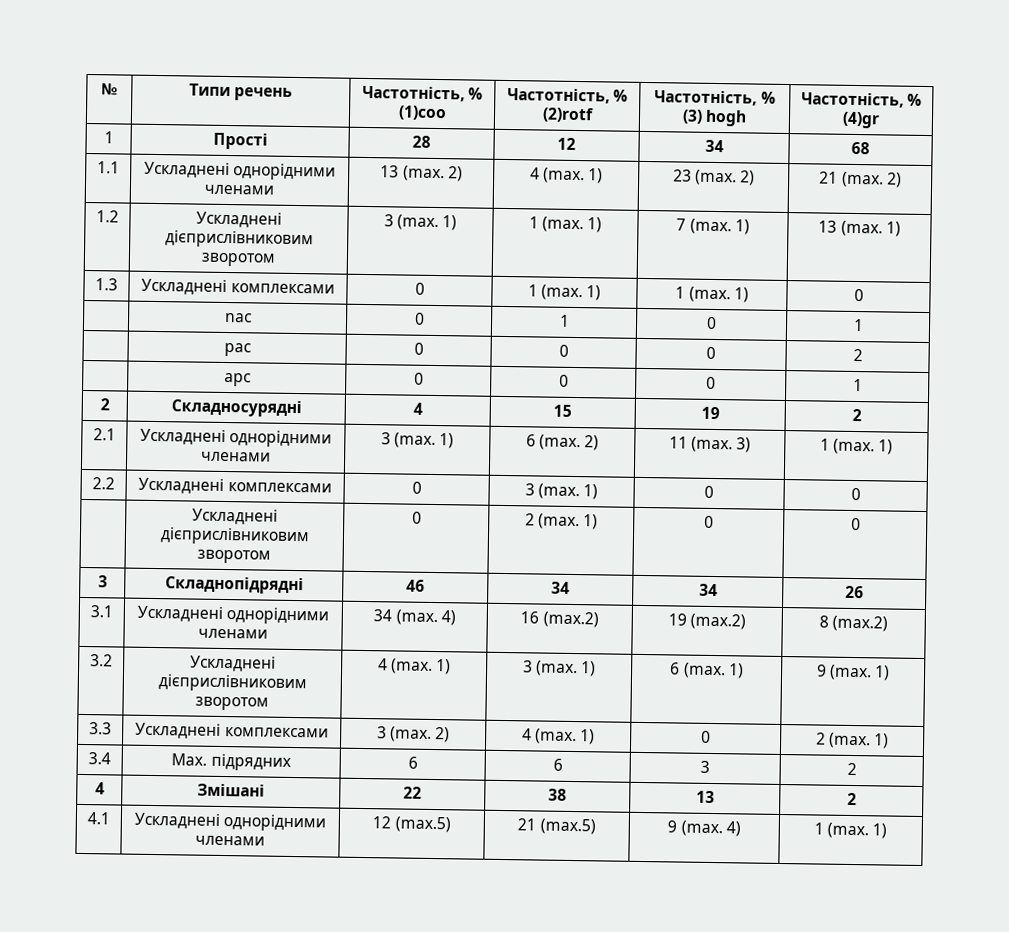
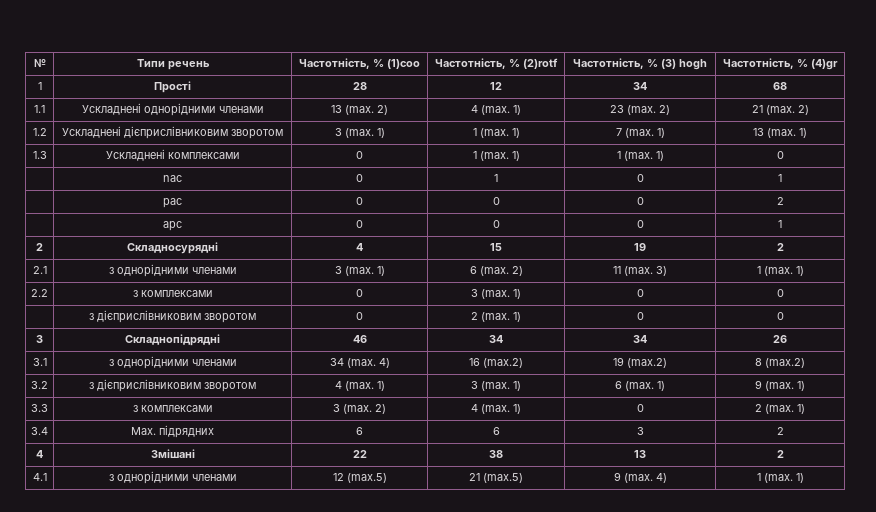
[139,428,226,446] Ускладнені -> [108,267,114,274] з
[138,477,225,494] Ускладнені -> [132,290,138,297] з
[192,508,278,525] Ускладнені -> [89,313,94,320] з
[136,605,223,622] Ускладнені -> [108,359,114,366] з
[190,655,276,672] Ускладнені -> [89,382,94,389] з
[135,722,222,739] Ускладнені -> [132,405,138,412] з
[133,812,220,829] Ускладнені -> [108,474,114,481] з

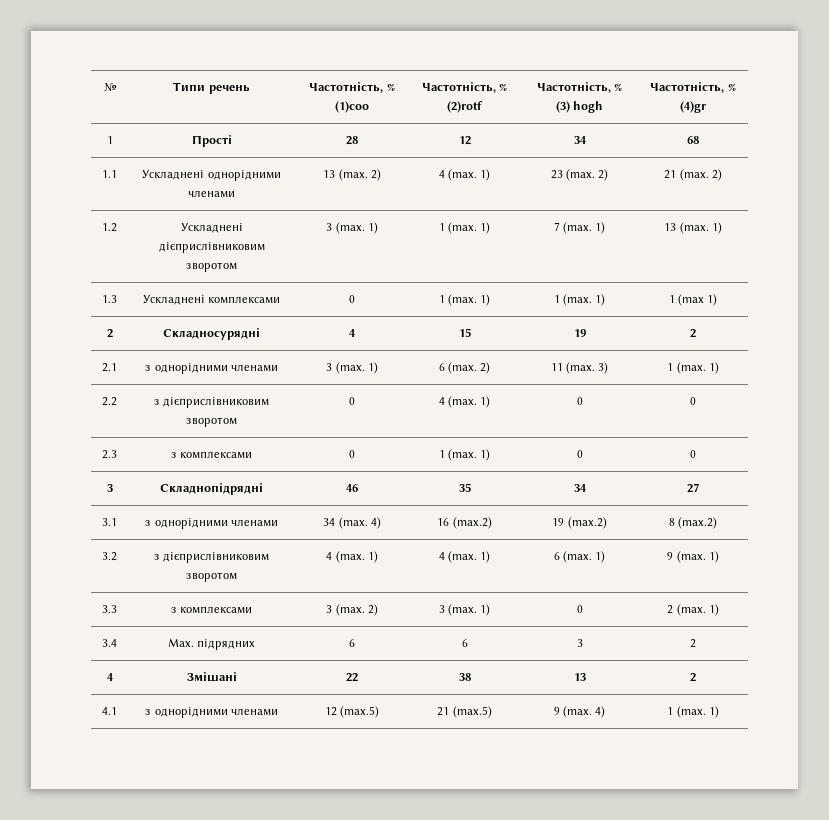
[776,151,784,159] [163,175,182,182] [356,174,363,182] [493,174,498,182] [636,174,644,182] [778,174,782,182] [163,198,182,208] [356,197,363,205] [492,197,500,205] [636,197,644,205] [776,197,784,205] [163,221,182,231] [356,220,363,228] [492,220,500,228] [636,220,644,228] [778,220,782,228] 0 // | nac | 0 | 1 | 0 | 1 // | pac | 0 | 0 | 0 | 2 // | apc | 0 | 0 | 0 | 1 -> [668,294,718,306] 1 (max 1)
[140,290,213,297] [356,289,363,297] [470,289,521,299] [636,289,644,297] [776,289,784,297] [89,310,256,323] [356,312,363,320] [470,312,478,320] комплексами | 0 | 3 (max. 1) | 0 | 0 // | з дієприслівниковим зворотом | 0 | 2 -> [163,397,270,408] [186,417,237,427] [349,397,355,405] [438,396,491,408] [576,397,583,405] [690,397,696,405] [102,450,117,459] [170,451,253,459] [349,450,355,458] [438,450,445,458] дієприслівниковим зворотом | 0 | 4 (max. 1) | 0 | 0 // 2.3 | з комплексами | 0 | 1
[488,335,503,343] [633,335,647,343] [773,335,787,343] 34 | 34 | 26 -> [458,483,471,492] [573,484,587,492] [687,483,699,493] 35 | 34 | 27
[470,381,478,389] 3 -> [438,552,445,560] 4
[470,404,478,412] 4 -> [438,605,445,613] 3

